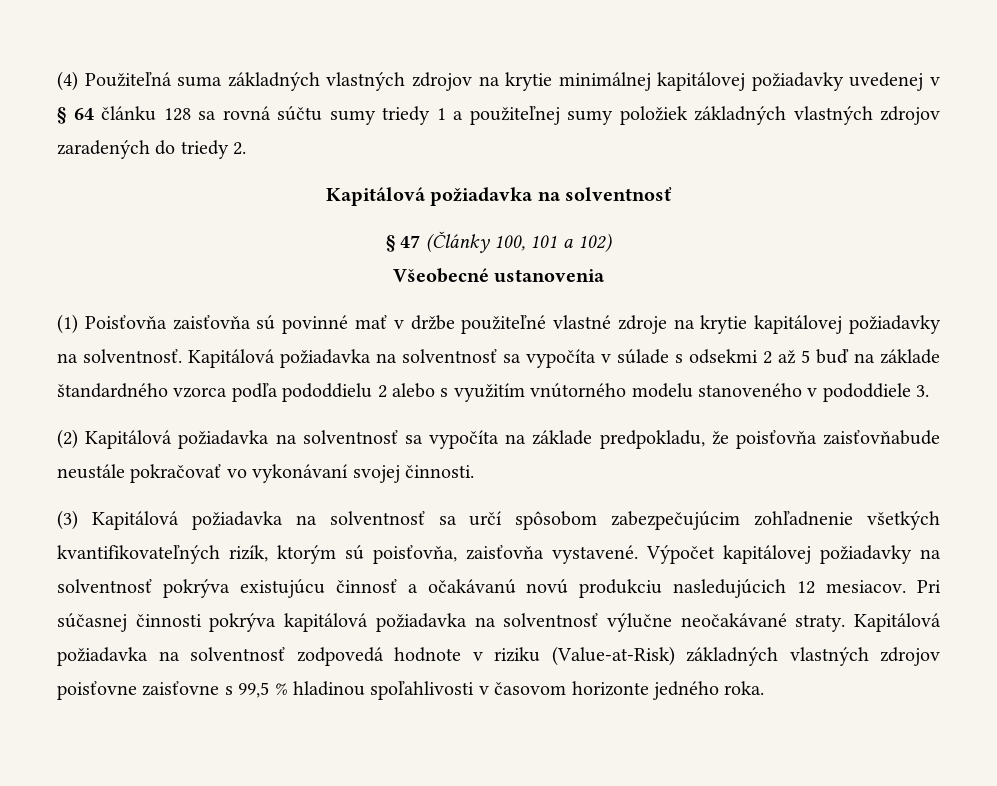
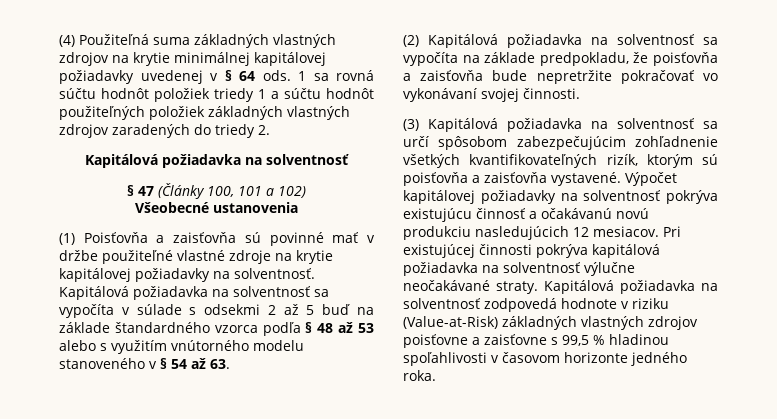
[101,106,191,121] článku 128 -> [262,70,306,81] ods. 1
[329,110,376,125] sumy -> [101,88,210,102] hodnôt položiek
[469,106,613,125] použiteľnej sumy -> [284,88,374,99] [59,106,145,120] súčtu hodnôt použiteľných
(167, 322) none -> [156,235,165,243] a
[282,383,387,402] pododdielu 2 -> [305,322,374,333] § 48 až 53
[822,383,930,402] pododdiele 3. -> [160,358,230,369] § 54 až 63.
[822,430,940,445] [57,464,125,479] zaisťovňabude neustále -> [403,70,612,84] a zaisťovňa bude nepretržite
[373,545,457,564] poisťovňa, -> [403,172,480,186] poisťovňa a
[57,613,127,632] súčasnej -> [403,244,475,258] existujúcej
(137, 690) none -> [472,337,480,345] a

